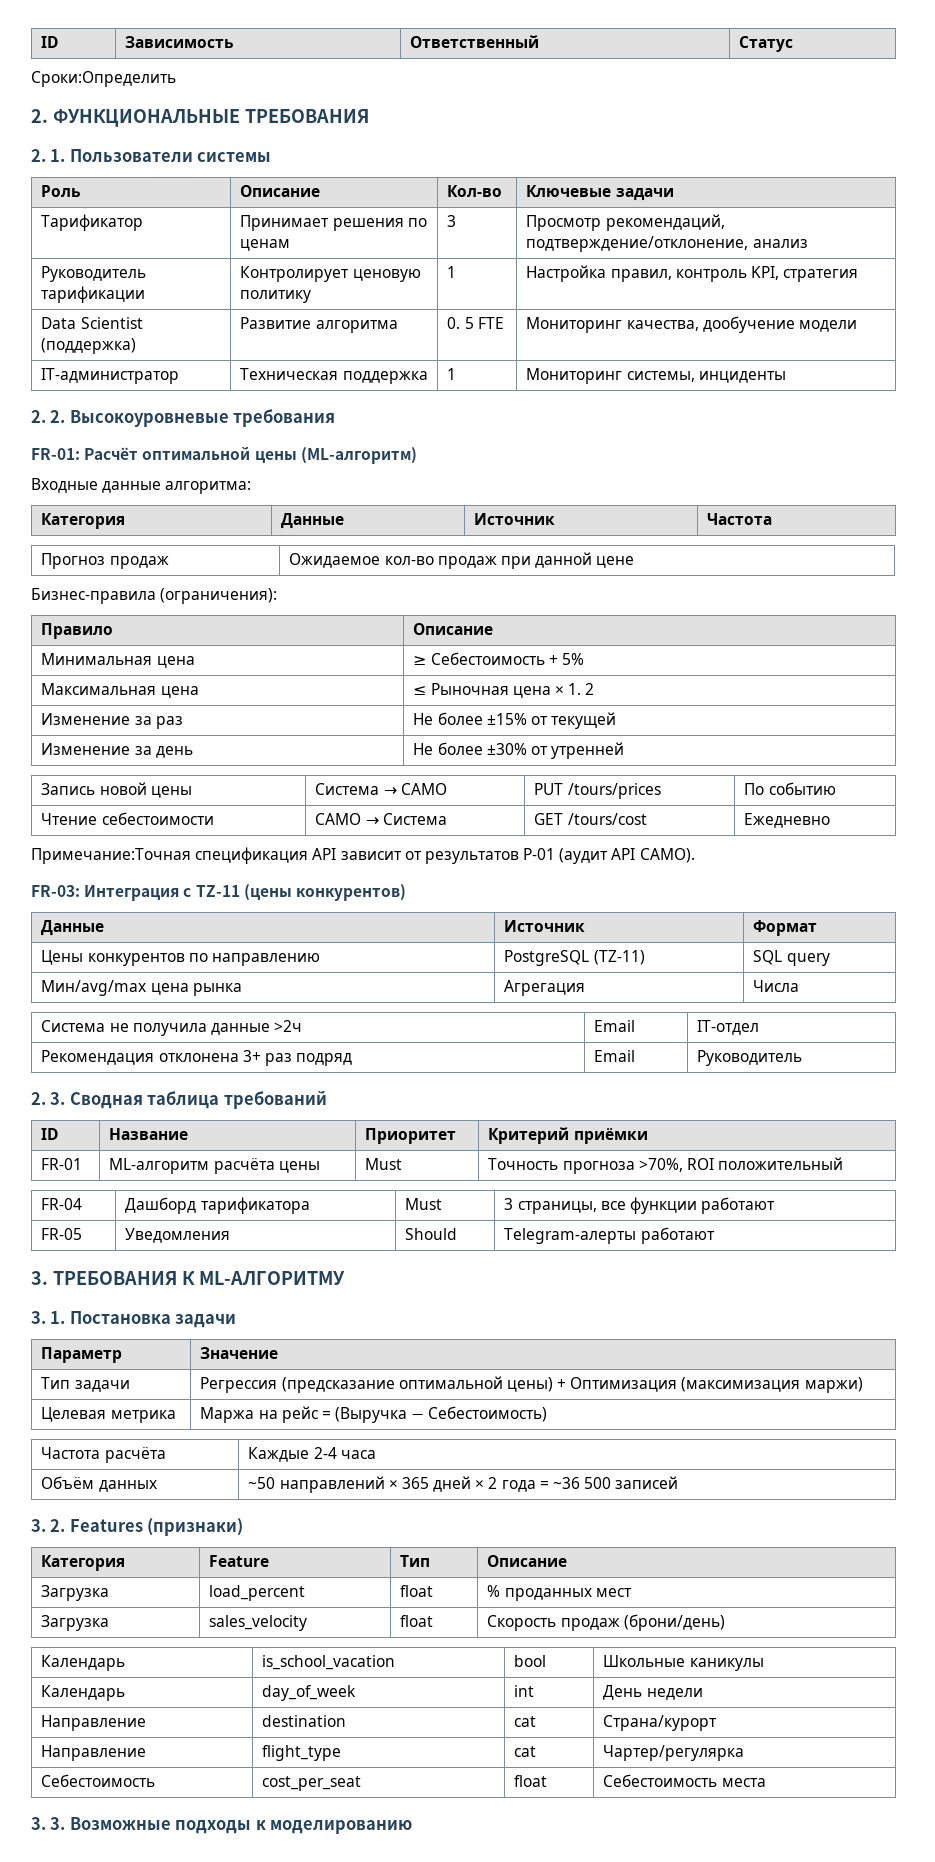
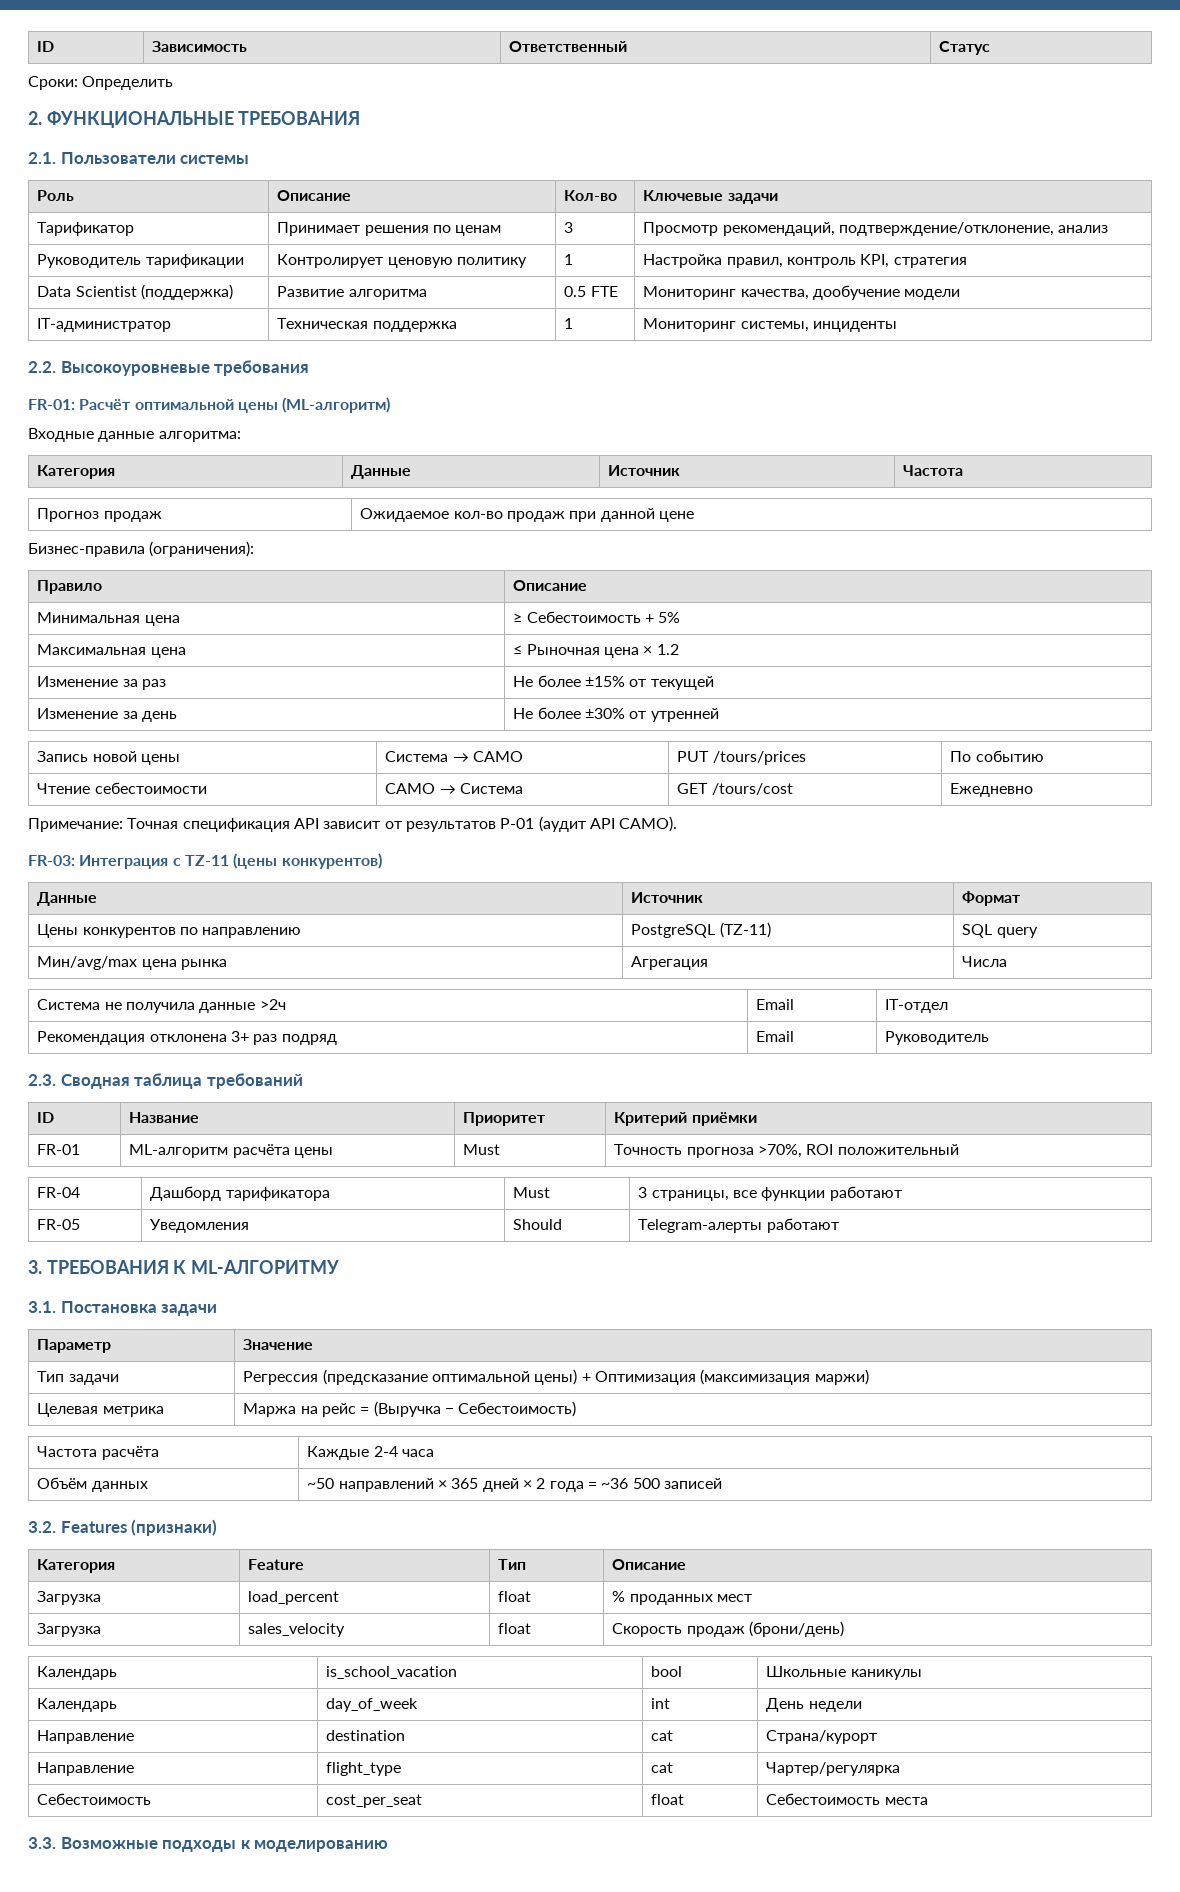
[31,71,176,87] Сроки:Определить -> [28,76,174,90] Сроки: Определить
[31,149,66,162] 2. 1. -> [28,152,56,164] 2.1.
[447,317,474,329] 0. 5 -> [564,286,587,297] 0.5
[31,410,66,423] 2. 2. -> [28,361,56,373] 2.2.
[568,683,595,695] 1. 2 -> [656,644,679,655] 1.2
[31,848,191,864] Примечание:Точная -> [28,818,179,832] Примечание: Точная
[31,1092,66,1105] 2. 3. -> [28,1074,56,1086] 2.3.
[31,1311,66,1324] 3. 1. -> [28,1301,56,1313] 3.1.
[31,1519,66,1532] 3. 2. -> [28,1521,56,1533] 3.2.
[31,1817,66,1830] 3. 3. -> [28,1837,56,1849] 3.3.

